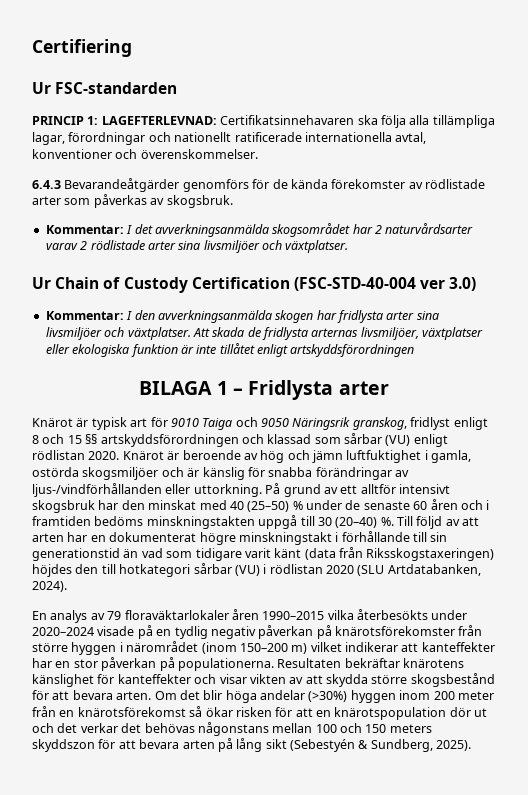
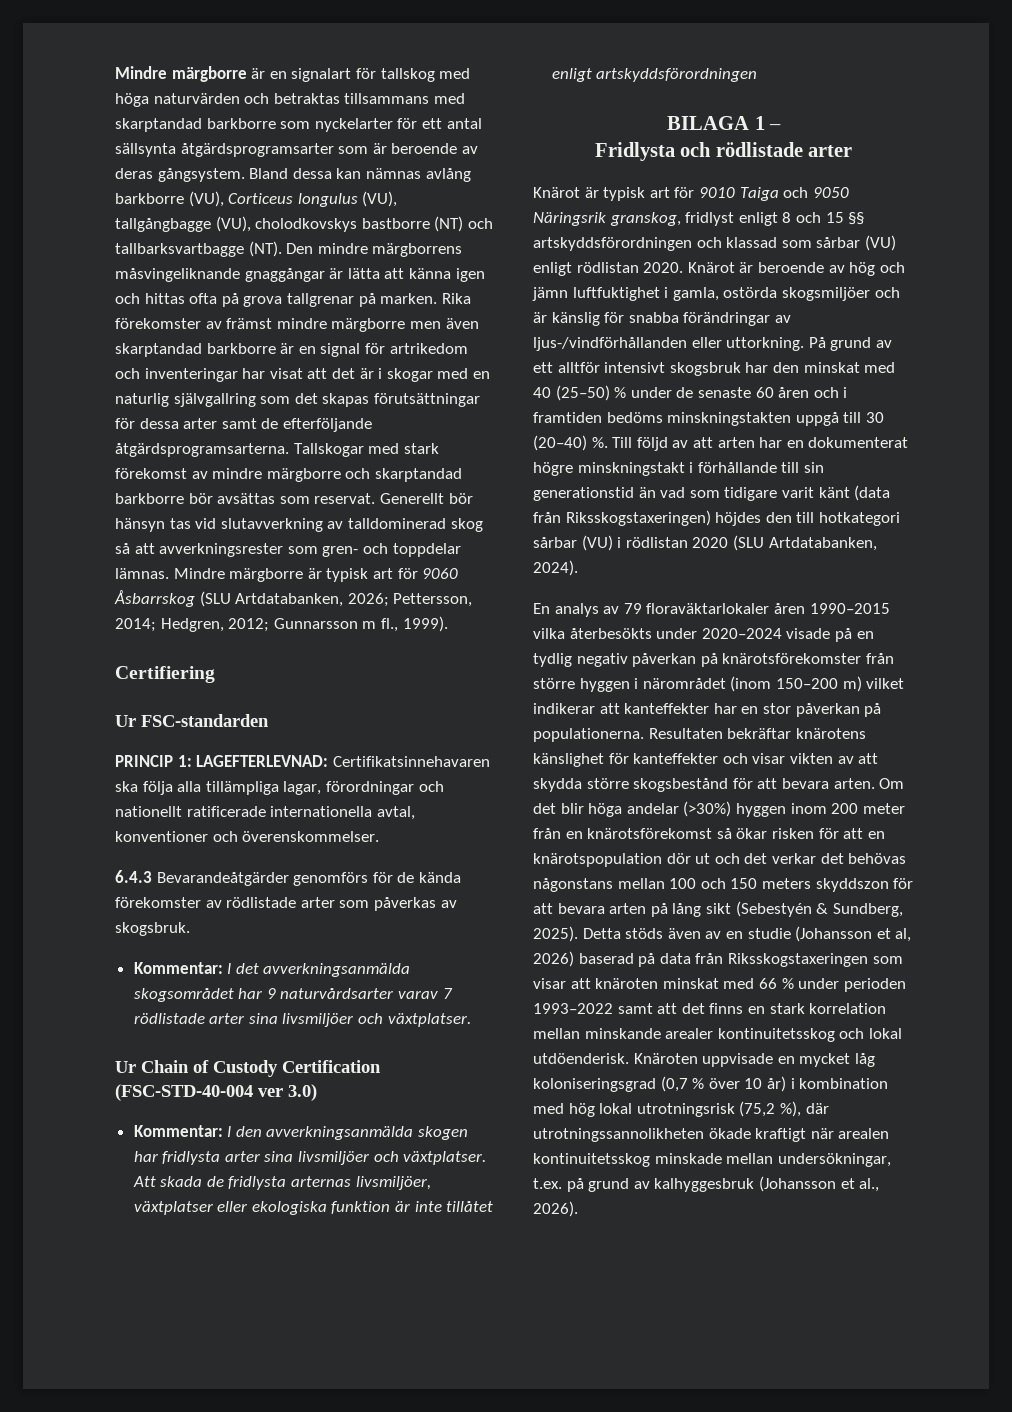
(32, 48) none -> [115,66,471,82] [115,93,465,107] [115,118,482,132] [115,143,478,157] [115,168,471,182] [115,191,398,207] [115,216,493,232] [115,241,463,257] [115,268,485,282] [115,293,471,307] [115,318,479,332] [115,343,468,357] [115,368,490,382] [115,393,480,407] [115,418,372,432] [115,443,439,457] [115,468,462,482] [115,493,473,504] [115,518,483,532] [115,543,461,557] [115,568,459,582] [114,590,473,607] [115,616,448,632] Mindre märgborre är en signalart för tallskog med höga naturvärden och betraktas tillsammans med skarptandad barkborre som nyckelarter för ett antal sällsynta åtgärdsprogramsarter som är beroende av deras gångsystem. Bland dessa kan nämnas avlång barkborre (VU), Corticeus longulus (VU), tallgångbagge (VU), cholodkovskys bastborre (NT) och tallbarksvartbagge (NT). Den mindre märgborrens måsvingeliknande gnaggångar är lätta att känna igen och hittas ofta på grova tallgrenar på marken. Rika förekomster av främst mindre märgborre men även skarptandad barkborre är en signal för artrikedom och inventeringar har visat att det är i skogar med en naturlig självgallring som det skapas förutsättningar för dessa arter samt de efterföljande åtgärdsprogramsarterna. Tallskogar med stark förekomst av mindre märgborre och skarptandad barkborre bör avsättas som reservat. Generellt bör hänsyn tas vid slutavverkning av talldominerad skog så att avverkningsrester som gren- och toppdelar lämnas. Mindre märgborre är typisk art för 9060 Åsbarrskog (SLU Artdatabanken, 2026; Pettersson, 2014; Hedgren, 2012; Gunnarsson m fl., 1999). //
[375,225,382,234] 2 -> [266,988,276,999] 9
[80,241,88,250] 2 -> [442,988,453,999] 7
[248,380,334,400] Fridlysta -> [594,142,803,161] // Fridlysta och rödlistade
(472, 745) none -> [582,926,912,942] [533,951,903,967] [533,978,906,992] [533,1003,887,1014] [533,1028,902,1042] [533,1053,875,1067] [533,1076,889,1092] [533,1101,829,1117] [533,1128,890,1142] [533,1153,891,1167] [533,1176,880,1192] [533,1201,578,1217] Detta stöds även av en studie (Johansson et al, 2026) baserad på data från Riksskogstaxeringen som visar att knäroten minskat med 66 % under perioden 1993–2022 samt att det finns en stark korrelation mellan minskande arealer kontinuitetsskog och lokal utdöenderisk. Knäroten uppvisade en mycket låg koloniseringsgrad (0,7 % över 10 år) i kombination med hög lokal utrotningsrisk (75,2 %), där utrotningssannolikheten ökade kraftigt när arealen kontinuitetsskog minskade mellan undersökningar, t.ex. på grund av kalhyggesbruk (Johansson et al., 2026).

